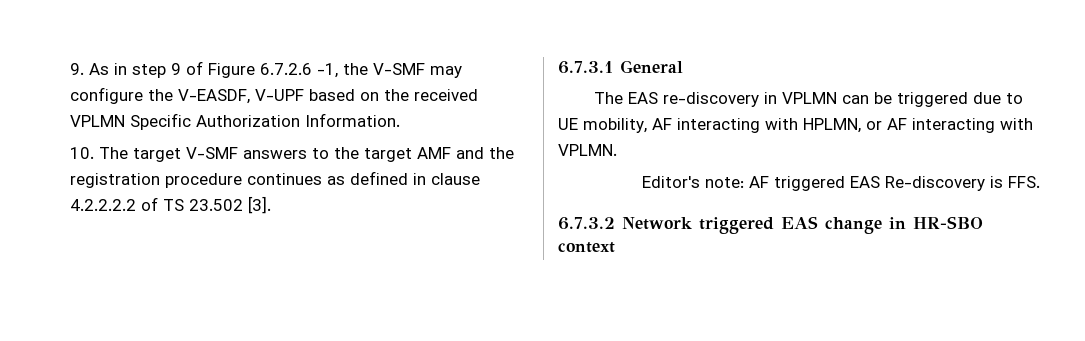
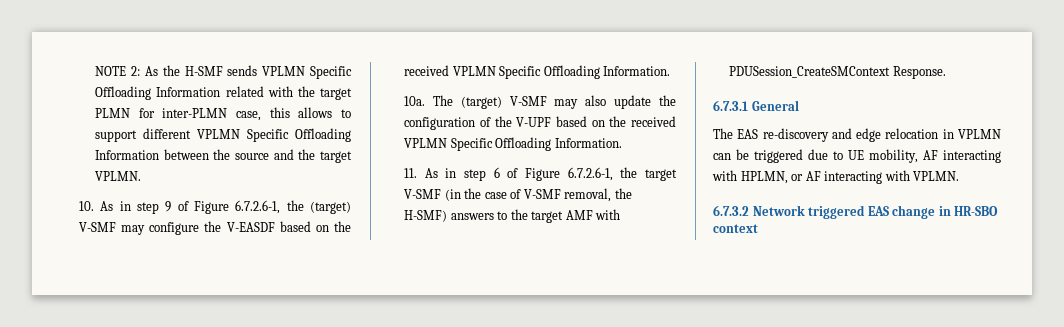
[69,63,84,75] 9. -> [95,65,352,79] [95,86,352,100] [95,107,351,121] [95,128,351,142] [95,149,352,163] [95,171,142,181] [79,201,95,211] NOTE 2: As the H-SMF sends VPLMN Specific Offloading Information related with the target PLMN for inter-PLMN case, this allows to support different VPLMN Specific Offloading Information between the source and the target VPLMN. // 10.
[259,63,368,78] 6.7.2.6 -1, the -> [235,200,351,214] 6.7.2.6-1, the (target)
[177,89,250,104] V-EASDF, -> [226,221,351,232] [404,65,671,79] [404,95,676,109] [404,116,512,130] V-EASDF based on the received VPLMN Specific Offloading Information. // 10a. The (target) V-SMF may also update the configuration of the
[195,113,400,127] [69,147,238,162] Authorization Information. // 10. The target V-SMF -> [495,137,622,151] [404,167,677,181] [404,188,632,202] [404,210,448,222] Offloading Information. // 11. As in step 6 of Figure 6.7.2.6-1, the target V-SMF (in the case of V-SMF removal, the H-SMF)
[455,147,514,159] [69,171,480,188] [69,196,271,214] and the registration procedure continues as defined in clause 4.2.2.2.2 of TS 23.502 [3]. -> [595,209,621,220] [729,66,946,79] with PDUSession_CreateSMContext Response.
(760, 99) none -> [831,128,939,142] and edge relocation
[641,176,1040,191] // Editor's note: AF triggered EAS Re-discovery is FFS. -> (960, 176) none

